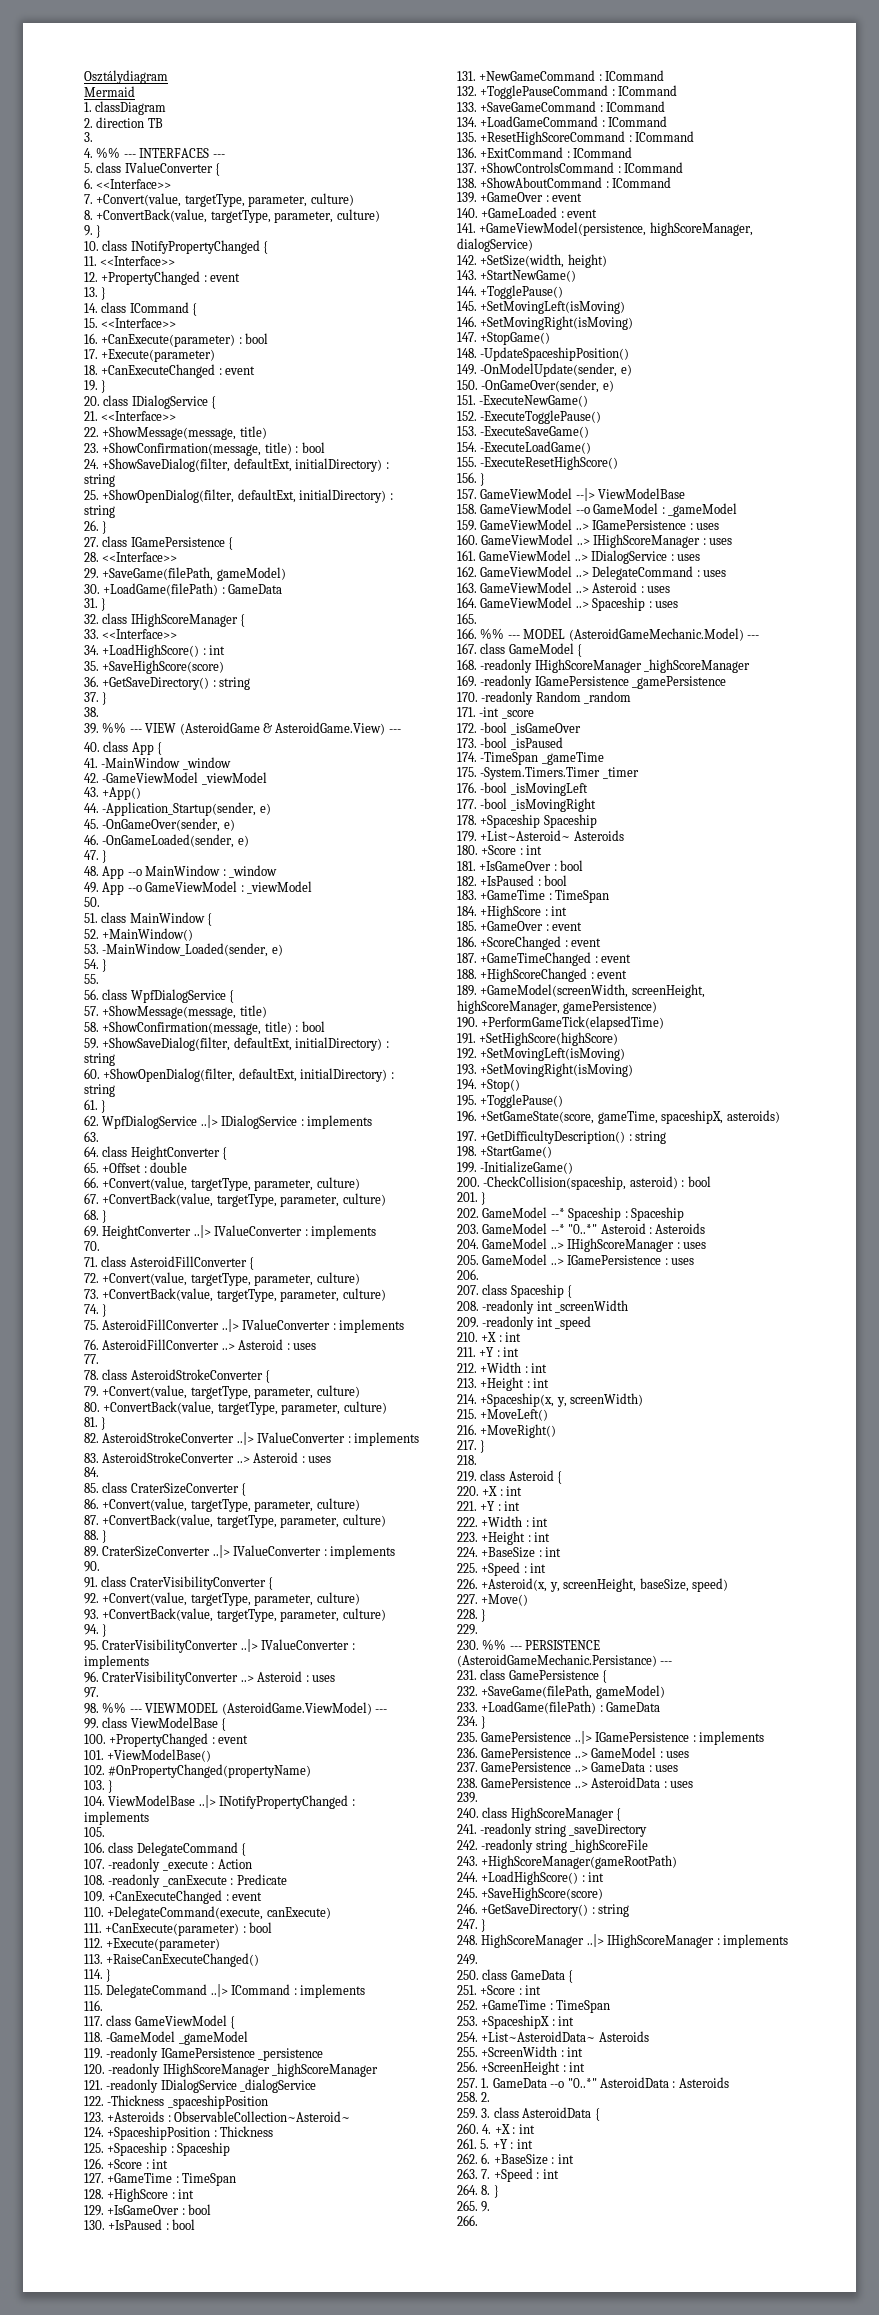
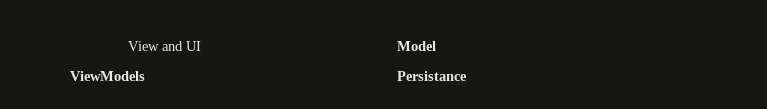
[84,70,168,84] [84,86,135,97] [84,101,167,115] [84,117,163,128] [84,132,93,142] [84,147,225,158] [84,162,221,176] [84,178,172,189] [84,193,354,207] [84,209,380,223] [84,225,102,238] [84,240,269,254] [84,256,176,266] [84,271,241,285] [84,287,107,300] [84,302,198,316] [84,318,177,328] [84,333,269,347] [84,349,216,362] [84,364,256,378] [84,380,107,393] [84,395,217,409] [84,411,177,421] [84,426,267,440] [84,442,325,456] [84,458,389,472] [84,474,115,487] [84,489,393,503] [84,505,115,518] [84,520,108,534] [84,536,234,550] [84,552,178,562] [84,567,286,581] [84,583,283,596] [84,598,107,611] [84,613,246,627] [84,629,178,639] [84,644,226,658] [84,660,225,674] [84,676,251,690] [84,692,108,705] [84,707,99,717] [84,722,401,735] [84,741,163,755] [84,757,231,770] [84,772,267,785] [84,787,142,800] [84,802,271,816] [84,818,235,832] [84,834,249,848] [84,850,108,863] [84,865,277,879] [84,881,312,895] [84,897,100,907] [84,912,213,926] [84,928,194,941] [84,943,283,957] [84,959,108,972] [84,974,99,984] [84,989,235,1003] [84,1005,267,1019] [84,1021,325,1035] [84,1037,389,1051] [84,1053,115,1066] [84,1068,394,1082] [84,1084,115,1097] [84,1099,107,1113] [84,1115,372,1129] [84,1131,99,1142] [84,1146,228,1160] [84,1162,188,1173] [84,1177,360,1191] [84,1193,386,1207] [84,1209,108,1223] [84,1225,376,1239] [84,1241,100,1251] [84,1256,255,1270] [84,1272,360,1286] [84,1288,386,1302] [84,1304,108,1317] [84,1319,404,1333] [84,1339,316,1350] [84,1354,99,1364] [84,1369,271,1383] [84,1385,360,1399] [84,1401,387,1415] [84,1417,107,1430] [84,1432,419,1446] [84,1452,331,1463] [84,1467,99,1477] [84,1482,247,1496] [84,1498,360,1512] [84,1514,386,1528] [84,1530,108,1543] [84,1545,395,1559] [84,1561,100,1572] [84,1576,274,1590] [84,1592,360,1606] [84,1608,386,1622] [84,1624,108,1637] [84,1639,355,1653] [84,1655,149,1669] [84,1671,335,1685] [84,1687,99,1698] [84,1702,387,1715] [84,1717,227,1731] [84,1733,249,1747] [84,1749,212,1762] [84,1764,312,1778] [84,1780,114,1793] [84,1795,355,1809] [84,1811,149,1825] [84,1827,105,1837] [84,1842,247,1856] [84,1858,252,1872] [84,1874,287,1888] [84,1890,263,1904] [84,1906,331,1920] [84,1922,273,1936] [84,1938,221,1951] [84,1953,260,1967] [84,1969,112,1982] [84,1984,365,1998] [84,2000,103,2011] [84,2015,236,2029] [84,2031,248,2045] [84,2047,324,2061] [84,2063,379,2077] [84,2079,317,2093] [84,2095,268,2109] [84,2111,351,2122] [84,2126,274,2140] [84,2142,231,2156] [84,2158,169,2169] [84,2173,237,2186] [84,2188,195,2202] [84,2204,212,2216] [84,2219,196,2230] [457,70,665,81] [457,85,678,99] [457,101,666,112] [457,116,668,127] [457,131,695,145] [457,147,633,158] [457,162,684,173] [457,177,672,188] [457,192,583,203] [457,207,598,218] [457,222,753,236] [457,238,533,252] [457,254,607,268] [457,270,577,282] [457,285,564,299] [457,301,626,314] [457,316,634,330] [457,332,551,345] [457,347,630,361] [457,363,632,377] [457,379,614,393] [457,395,589,407] [457,410,602,424] [457,426,590,438] [457,441,592,454] [457,456,619,470] [457,472,486,486] [457,488,686,501] [457,503,737,517] [457,519,719,531] [457,534,732,548] [457,550,700,564] [457,566,726,580] [457,582,670,593] [457,597,678,611] [457,613,477,624] [457,628,759,641] [457,643,583,657] [457,659,751,673] [457,675,727,689] [457,691,632,705] [457,707,534,719] [457,722,581,735] [457,737,563,750] [457,752,604,765] [457,767,639,780] [457,782,588,796] [457,798,596,812] [457,814,597,828] [457,830,624,842] [457,845,543,855] [457,860,584,871] [457,875,568,886] [457,890,610,903] [457,905,568,919] [457,921,583,931] [457,936,602,950] [457,952,632,966] [457,968,628,982] [457,984,705,998] [457,1000,658,1014] [457,1016,665,1030] [457,1032,619,1046] [457,1048,626,1061] [457,1063,634,1077] [457,1079,521,1092] [457,1094,564,1108] [457,1110,780,1124] [457,1130,667,1144] [457,1146,553,1158] [457,1161,574,1174] [457,1176,711,1190] [457,1192,487,1205] [457,1207,684,1221] [457,1223,706,1234] [457,1238,706,1252] [457,1254,694,1265] [457,1269,479,1280] [457,1284,573,1298] [457,1300,629,1314] [457,1316,592,1330] [457,1332,522,1342] [457,1347,520,1357] [457,1362,548,1373] [457,1377,550,1391] [457,1393,644,1407] [457,1409,549,1421] [457,1424,557,1438] [457,1440,486,1453] [457,1455,477,1465] [457,1470,563,1484] [457,1486,523,1496] [457,1501,521,1511] [457,1516,549,1527] [457,1531,551,1545] [457,1547,562,1558] [457,1562,547,1576] [457,1578,728,1592] [457,1594,529,1606] [457,1609,487,1622] [457,1624,478,1635] [457,1639,601,1650] [457,1654,673,1667] [457,1669,608,1683] [457,1685,665,1699] [457,1701,661,1714] [457,1716,487,1729] [457,1731,764,1745] [457,1747,689,1758] [457,1762,678,1772] [457,1777,693,1788] [457,1792,478,1803] [457,1807,622,1821] [457,1823,648,1837] [457,1839,649,1853] [457,1855,678,1869] [457,1871,605,1885] [457,1887,604,1901] [457,1903,630,1917] [457,1919,487,1932] [457,1934,788,1948] [457,1954,478,1965] [457,1969,574,1983] [457,1985,542,1995] [457,2000,611,2013] [457,2015,575,2029] [457,2031,649,2042] [457,2046,584,2057] [457,2061,586,2075] [457,2077,729,2088] [457,2092,491,2102] [457,2107,600,2121] [457,2123,535,2134] [457,2138,533,2149] [457,2153,574,2165] [457,2168,559,2182] [457,2184,499,2198] [457,2200,491,2212] [457,2215,478,2226] Osztálydiagram // Mermaid // 1. classDiagram // 2. direction TB // 3. // 4. %% --- INTERFACES --- // 5. class IValueConverter { // 6. <<Interface>> // 7. +Convert(value, targetType, parameter, culture) // 8. +ConvertBack(value, targetType, parameter, culture) // 9. } // 10. class INotifyPropertyChanged { // 11. <<Interface>> // 12. +PropertyChanged : event // 13. } // 14. class ICommand { // 15. <<Interface>> // 16. +CanExecute(parameter) : bool // 17. +Execute(parameter) // 18. +CanExecuteChanged : event // 19. } // 20. class IDialogService { // 21. <<Interface>> // 22. +ShowMessage(message, title) // 23. +ShowConfirmation(message, title) : bool // 24. +ShowSaveDialog(filter, defaultExt, initialDirectory) : string // 25. +ShowOpenDialog(filter, defaultExt, initialDirectory) : string // 26. } // 27. class IGamePersistence { // 28. <<Interface>> // 29. +SaveGame(filePath, gameModel) // 30. +LoadGame(filePath) : GameData // 31. } // 32. class IHighScoreManager { // 33. <<Interface>> // 34. +LoadHighScore() : int // 35. +SaveHighScore(score) // 36. +GetSaveDirectory() : string // 37. } // 38. // 39. %% --- VIEW (AsteroidGame & AsteroidGame.View) --- // 40. class App { // 41. -MainWindow _window // 42. -GameViewModel _viewModel // 43. +App() // 44. -Application_Startup(sender, e) // 45. -OnGameOver(sender, e) // 46. -OnGameLoaded(sender, e) // 47. } // 48. App --o MainWindow : _window // 49. App --o GameViewModel : _viewModel // 50. // 51. class MainWindow { // 52. +MainWindow() // 53. -MainWindow_Loaded(sender, e) // 54. } // 55. // 56. class WpfDialogService { // 57. +ShowMessage(message, title) // 58. +ShowConfirmation(message, title) : bool // 59. +ShowSaveDialog(filter, defaultExt, initialDirectory) : string // 60. +ShowOpenDialog(filter, defaultExt, initialDirectory) : string // 61. } // 62. WpfDialogService ..|> IDialogService : implements // 63. // 64. class HeightConverter { // 65. +Offset : double // 66. +Convert(value, targetType, parameter, culture) // 67. +ConvertBack(value, targetType, parameter, culture) // 68. } // 69. HeightConverter ..|> IValueConverter : implements // 70. // 71. class AsteroidFillConverter { // 72. +Convert(value, targetType, parameter, culture) // 73. +ConvertBack(value, targetType, parameter, culture) // 74. } // 75. AsteroidFillConverter ..|> IValueConverter : implements // 76. AsteroidFillConverter ..> Asteroid : uses // 77. // 78. class AsteroidStrokeConverter { // 79. +Convert(value, targetType, parameter, culture) // 80. +ConvertBack(value, targetType, parameter, culture) // 81. } // 82. AsteroidStrokeConverter ..|> IValueConverter : implements // 83. AsteroidStrokeConverter ..> Asteroid : uses // 84. // 85. class CraterSizeConverter { // 86. +Convert(value, targetType, parameter, culture) // 87. +ConvertBack(value, targetType, parameter, culture) // 88. } // 89. CraterSizeConverter ..|> IValueConverter : implements // 90. // 91. class CraterVisibilityConverter { // 92. +Convert(value, targetType, parameter, culture) // 93. +ConvertBack(value, targetType, parameter, culture) // 94. } // 95. CraterVisibilityConverter ..|> IValueConverter : implements // 96. CraterVisibilityConverter ..> Asteroid : uses // 97. // 98. %% --- VIEWMODEL (AsteroidGame.ViewModel) --- // 99. class ViewModelBase { // 100. +PropertyChanged : event // 101. +ViewModelBase() // 102. #OnPropertyChanged(propertyName) // 103. } // 104. ViewModelBase ..|> INotifyPropertyChanged : implements // 105. // 106. class DelegateCommand { // 107. -readonly _execute : Action // 108. -readonly _canExecute : Predicate // 109. +CanExecuteChanged : event // 110. +DelegateCommand(execute, canExecute) // 111. +CanExecute(parameter) : bool // 112. +Execute(parameter) // 113. +RaiseCanExecuteChanged() // 114. } // 115. DelegateCommand ..|> ICommand : implements // 116. // 117. class GameViewModel { // 118. -GameModel _gameModel // 119. -readonly IGamePersistence _persistence // 120. -readonly IHighScoreManager _highScoreManager // 121. -readonly IDialogService _dialogService // 122. -Thickness _spaceshipPosition // 123. +Asteroids : ObservableCollection~Asteroid~ // 124. +SpaceshipPosition : Thickness // 125. +Spaceship : Spaceship // 126. +Score : int // 127. +GameTime : TimeSpan // 128. +HighScore : int // 129. +IsGameOver : bool // 130. +IsPaused : bool // 131. +NewGameCommand : ICommand // 132. +TogglePauseCommand : ICommand // 133. +SaveGameCommand : ICommand // 134. +LoadGameCommand : ICommand // 135. +ResetHighScoreCommand : ICommand // 136. +ExitCommand : ICommand // 137. +ShowControlsCommand : ICommand // 138. +ShowAboutCommand : ICommand // 139. +GameOver : event // 140. +GameLoaded : event // 141. +GameViewModel(persistence, highScoreManager, dialogService) // 142. +SetSize(width, height) // 143. +StartNewGame() // 144. +TogglePause() // 145. +SetMovingLeft(isMoving) // 146. +SetMovingRight(isMoving) // 147. +StopGame() // 148. -UpdateSpaceshipPosition() // 149. -OnModelUpdate(sender, e) // 150. -OnGameOver(sender, e) // 151. -ExecuteNewGame() // 152. -ExecuteTogglePause() // 153. -ExecuteSaveGame() // 154. -ExecuteLoadGame() // 155. -ExecuteResetHighScore() // 156. } // 157. GameViewModel --|> ViewModelBase // 158. GameViewModel --o GameModel : _gameModel // 159. GameViewModel ..> IGamePersistence : uses // 160. GameViewModel ..> IHighScoreManager : uses // 161. GameViewModel ..> IDialogService : uses // 162. GameViewModel ..> DelegateCommand : uses // 163. GameViewModel ..> Asteroid : uses // 164. GameViewModel ..> Spaceship : uses // 165. // 166. %% --- MODEL (AsteroidGameMechanic.Model) --- // 167. class GameModel { // 168. -readonly IHighScoreManager _highScoreManager // 169. -readonly IGamePersistence _gamePersistence // 170. -readonly Random _random // 171. -int _score // 172. -bool _isGameOver // 173. -bool _isPaused // 174. -TimeSpan _gameTime // 175. -System.Timers.Timer _timer // 176. -bool _isMovingLeft // 177. -bool _isMovingRight // 178. +Spaceship Spaceship // 179. +List~Asteroid~ Asteroids // 180. +Score : int // 181. +IsGameOver : bool // 182. +IsPaused : bool // 183. +GameTime : TimeSpan // 184. +HighScore : int // 185. +GameOver : event // 186. +ScoreChanged : event // 187. +GameTimeChanged : event // 188. +HighScoreChanged : event // 189. +GameModel(screenWidth, screenHeight, highScoreManager, gamePersistence) // 190. +PerformGameTick(elapsedTime) // 191. +SetHighScore(highScore) // 192. +SetMovingLeft(isMoving) // 193. +SetMovingRight(isMoving) // 194. +Stop() // 195. +TogglePause() // 196. +SetGameState(score, gameTime, spaceshipX, asteroids) // 197. +GetDifficultyDescription() : string // 198. +StartGame() // 199. -InitializeGame() // 200. -CheckCollision(spaceship, asteroid) : bool // 201. } // 202. GameModel --* Spaceship : Spaceship // 203. GameModel --* "0..*" Asteroid : Asteroids // 204. GameModel ..> IHighScoreManager : uses // 205. GameModel ..> IGamePersistence : uses // 206. // 207. class Spaceship { // 208. -readonly int _screenWidth // 209. -readonly int _speed // 210. +X : int // 211. +Y : int // 212. +Width : int // 213. +Height : int // 214. +Spaceship(x, y, screenWidth) // 215. +MoveLeft() // 216. +MoveRight() // 217. } // 218. // 219. class Asteroid { // 220. +X : int // 221. +Y : int // 222. +Width : int // 223. +Height : int // 224. +BaseSize : int // 225. +Speed : int // 226. +Asteroid(x, y, screenHeight, baseSize, speed) // 227. +Move() // 228. } // 229. // 230. %% --- PERSISTENCE (AsteroidGameMechanic.Persistance) --- // 231. class GamePersistence { // 232. +SaveGame(filePath, gameModel) // 233. +LoadGame(filePath) : GameData // 234. } // 235. GamePersistence ..|> IGamePersistence : implements // 236. GamePersistence ..> GameModel : uses // 237. GamePersistence ..> GameData : uses // 238. GamePersistence ..> AsteroidData : uses // 239. // 240. class HighScoreManager { // 241. -readonly string _saveDirectory // 242. -readonly string _highScoreFile // 243. +HighScoreManager(gameRootPath) // 244. +LoadHighScore() : int // 245. +SaveHighScore(score) // 246. +GetSaveDirectory() : string // 247. } // 248. HighScoreManager ..|> IHighScoreManager : implements // 249. // 250. class GameData { // 251. +Score : int // 252. +GameTime : TimeSpan // 253. +SpaceshipX : int // 254. +List~AsteroidData~ Asteroids // 255. +ScreenWidth : int // 256. +ScreenHeight : int // 257. 1. GameData --o "0..*" AsteroidData : Asteroids // 258. 2. // 259. 3. class AsteroidData { // 260. 4. +X : int // 261. 5. +Y : int // 262. 6. +BaseSize : int // 263. 7. +Speed : int // 264. 8. } // 265. 9. // 266. -> [127,41,201,51] [70,71,145,81] [397,41,436,51] [397,71,467,81] View and UI // ViewModels // Model // Persistance

